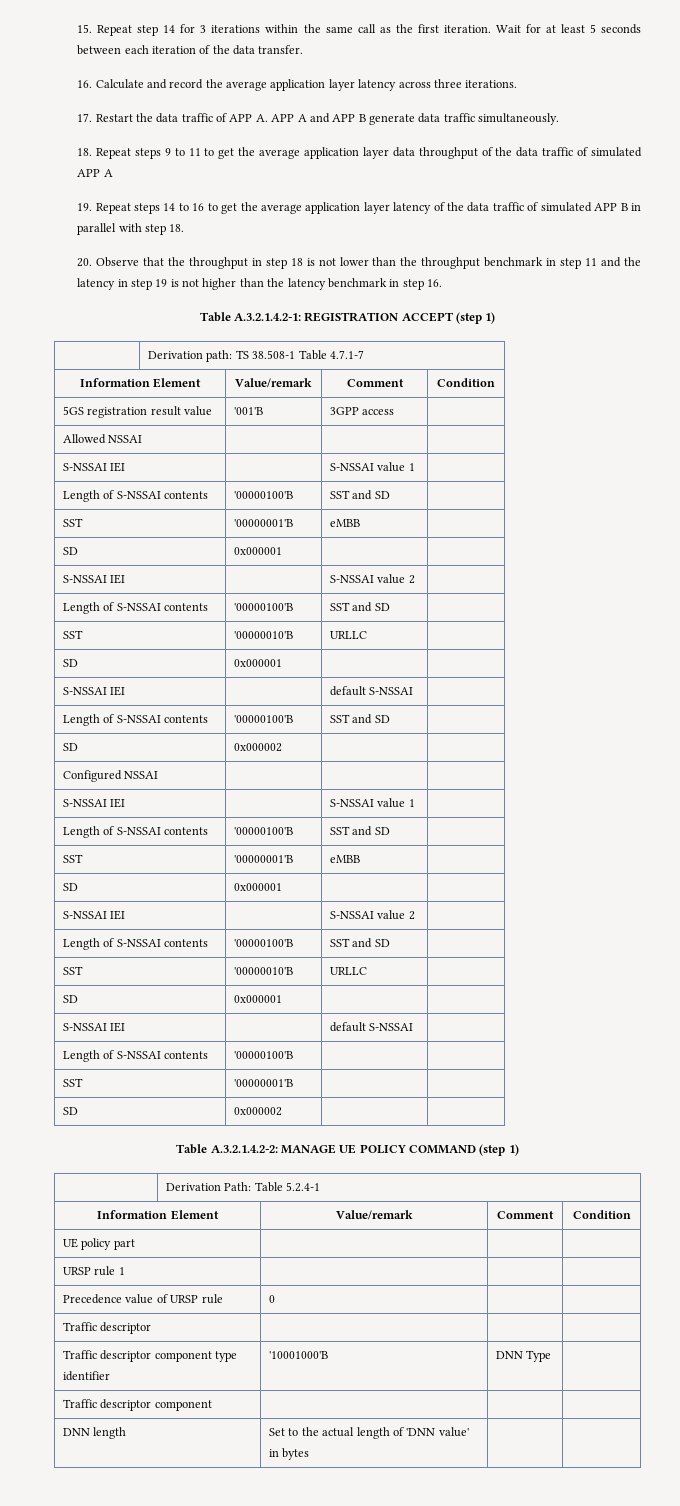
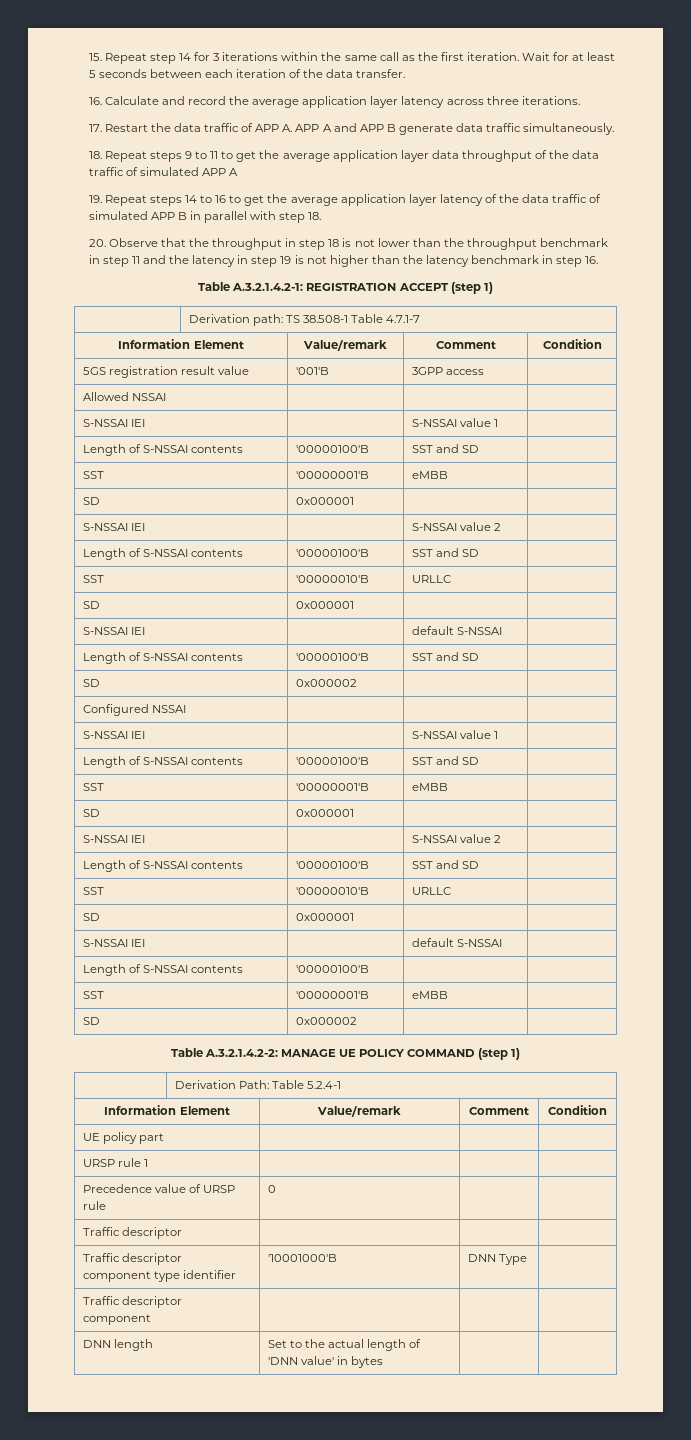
(294, 1083) none -> [411,991,448,999] eMBB

